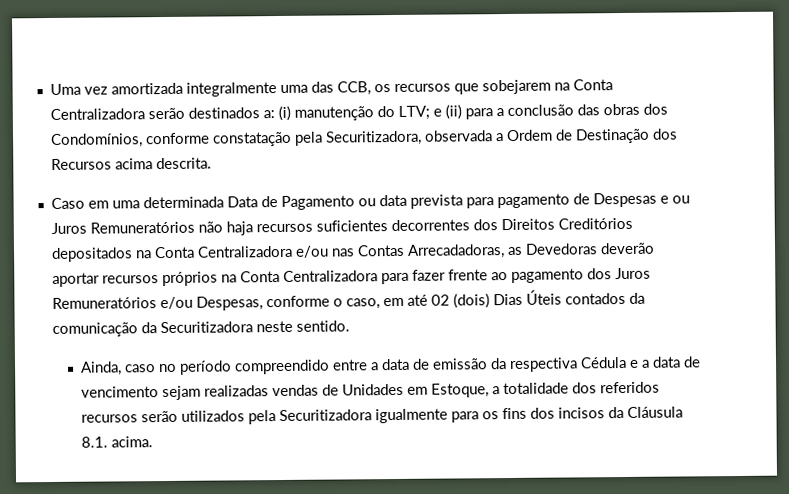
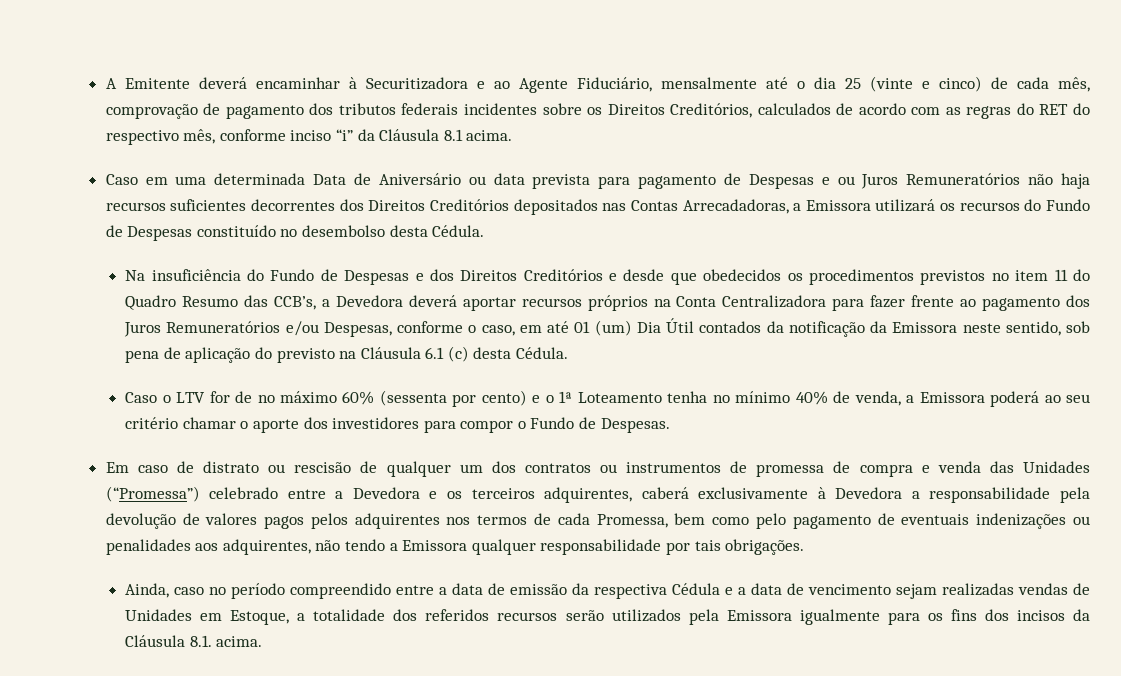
[49,79,613,97] [49,103,668,122] [50,128,678,149] [50,157,212,171] Uma vez amortizada integralmente uma das CCB, os recursos que sobejarem na Conta Centralizadora serão destinados a: (i) manutenção do LTV; e (ii) para a conclusão das obras dos Condomínios, conforme constatação pela Securitizadora, observada a Ordem de Destinação dos Recursos acima descrita. -> [105,76,1090,93] [105,103,1090,119] [105,129,513,145] A Emitente deverá encaminhar à Securitizadora e ao Agente Fiduciário, mensalmente até o dia 25 (vinte e cinco) de cada mês, comprovação de pagamento dos tributos federais incidentes sobre os Direitos Creditórios, calculados de acordo com as regras do RET do respectivo mês, conforme inciso “i” da Cláusula 8.1 acima.
[280,195,355,210] Pagamento -> [378,173,461,185] Aniversário
[135,242,655,259] na Conta Centralizadora e/ou nas Contas Arrecadadoras, as Devedoras deverão -> [602,199,1090,214] [105,225,485,241] [125,269,1091,285] [125,295,457,310] nas Contas Arrecadadoras, a Emissora utilizará os recursos do Fundo de Despesas constituído no desembolso desta Cédula. // Na insuficiência do Fundo de Despesas e dos Direitos Creditórios e desde que obedecidos os procedimentos previstos no item 11 do Quadro Resumo das CCB’s, a Devedora deverá
[430,289,645,309] [51,320,350,337] 02 (dois) Dias Úteis contados da comunicação da Securitizadora neste sentido. -> [574,318,1090,337] [125,346,569,363] [125,390,1090,407] [125,417,670,433] [105,461,1090,477] [105,486,1090,503] [105,513,1091,529] [105,539,805,555] 01 (um) Dia Útil contados da notificação da Emissora neste sentido, sob pena de aplicação do previsto na Cláusula 6.1 (c) desta Cédula. // Caso o LTV for de no máximo 60% (sessenta por cento) e o 1ª Loteamento tenha no mínimo 40% de venda, a Emissora poderá ao seu critério chamar o aporte dos investidores para compor o Fundo de Despesas. // Em caso de distrato ou rescisão de qualquer um dos contratos ou instrumentos de promessa de compra e venda das Unidades (“Promessa”) celebrado entre a Devedora e os terceiros adquirentes, caberá exclusivamente à Devedora a responsabilidade pela devolução de valores pagos pelos adquirentes nos termos de cada Promessa, bem como pelo pagamento de eventuais indenizações ou penalidades aos adquirentes, não tendo a Emissora qualquer responsabilidade por tais obrigações.
[278,409,372,422] Securitizadora -> [726,610,792,621] Emissora

